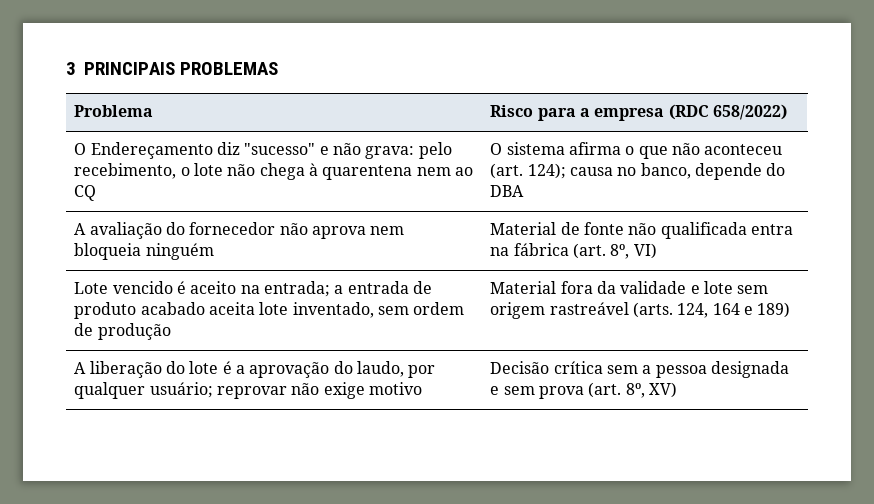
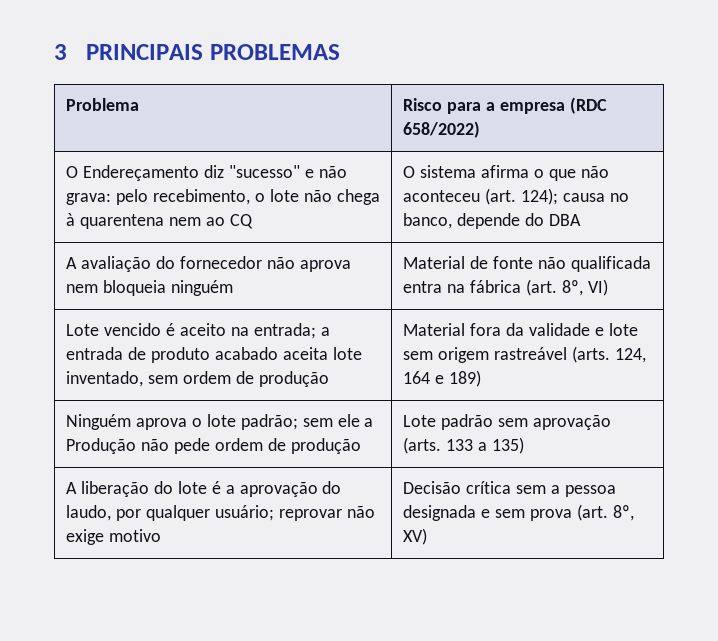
(791, 310) none -> [66,414,374,430] [66,438,361,454] [403,414,611,430] [403,437,524,454] // Ninguém aprova o lote padrão; sem ele a Produção não pede ordem de produção | Lote padrão sem aprovação (arts. 133 a 135)

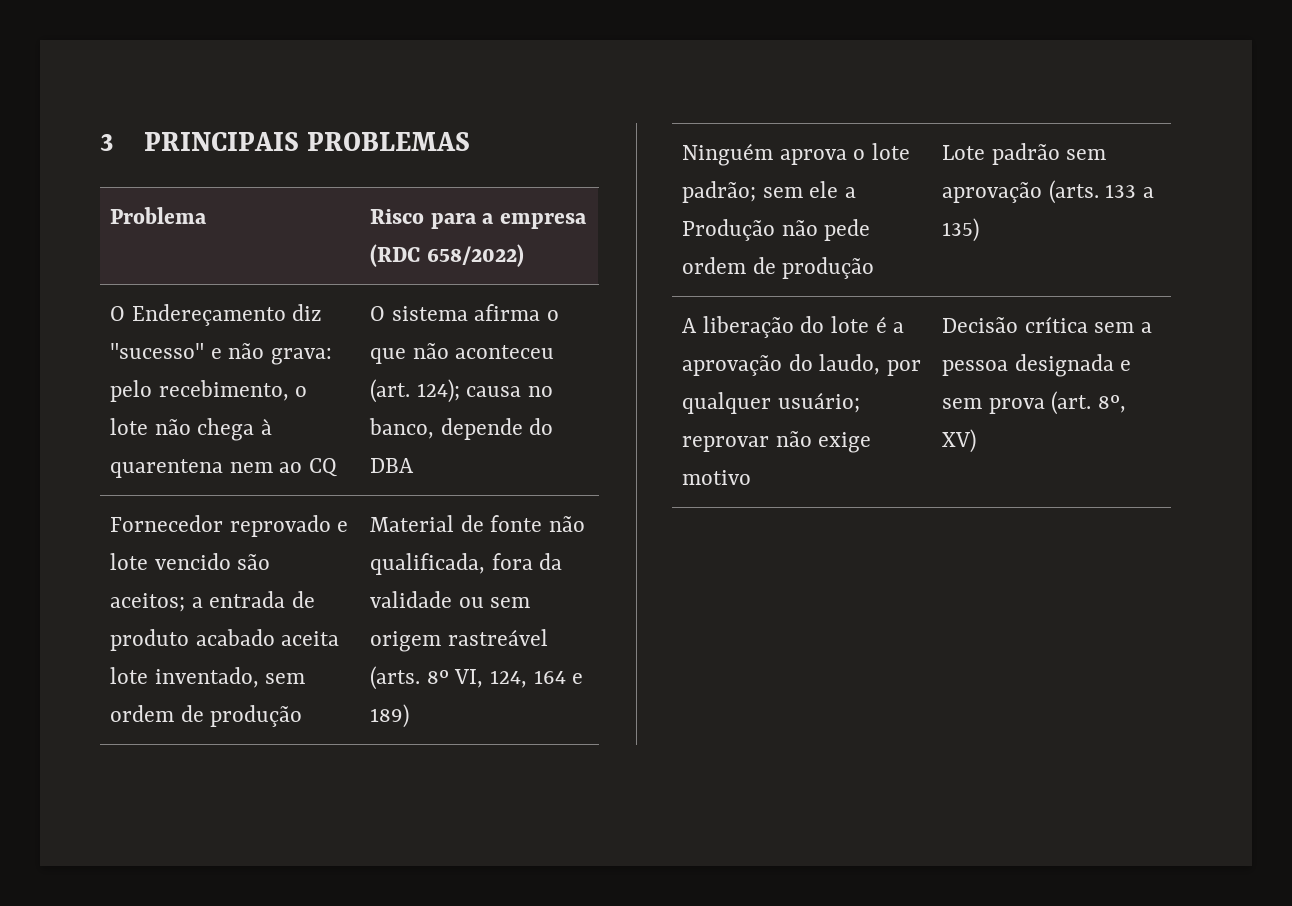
[66,256,351,272] [66,280,234,296] [403,256,651,272] [403,279,608,296] [66,323,316,339] A avaliação do fornecedor não aprova nem bloqueia ninguém | Material de fonte não qualificada entra na fábrica (art. 8º, VI) // Lote vencido é aceito na entrada; -> [110,515,349,537] [110,553,271,570] [110,593,186,612] Fornecedor reprovado e lote vencido são aceitos;
(466, 329) none -> [460,515,586,532] [370,553,486,575] de fonte não qualificada,
[594,323,638,336] e lote -> [458,597,484,608] ou
(610, 354) none -> [426,669,484,688] 8º VI,

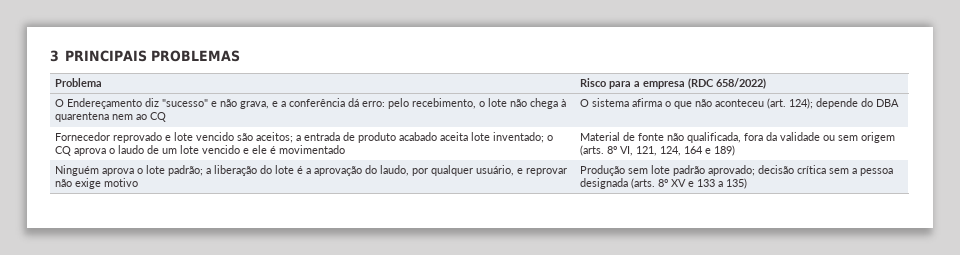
[271,348,333,365] grava: -> [240,98,386,109] grava, e a conferência dá erro:
[466,386,554,397] [369,418,435,439] causa no banco, -> (814, 103) none
[154,667,306,688] [110,705,303,727] inventado, sem ordem de produção -> [493,132,554,143] [55,145,346,156] inventado; o CQ aprova o laudo de um lote vencido e ele é movimentado
[447,629,548,646] rastreável -> (896, 137) none
(484, 678) none -> [636,146,658,156] 121,
[762,181,857,198] [682,219,871,241] [682,257,875,279] [942,143,1107,165] [942,180,1155,204] [942,218,980,242] [682,318,698,333] sem ele a Produção não pede ordem de produção | Lote padrão sem aprovação (arts. 133 a 135) // A -> [206,168,212,174] a
[777,392,860,413] usuário; -> [476,165,524,176] usuário, e
[942,317,1019,333] Decisão -> [580,165,795,176] Produção sem lote padrão aprovado; decisão
[1120,360,1132,371] [942,391,1127,415] [942,429,977,453] e sem prova (art. 8º, XV) -> [631,178,748,189] (arts. 8º XV e 133 a 135)

